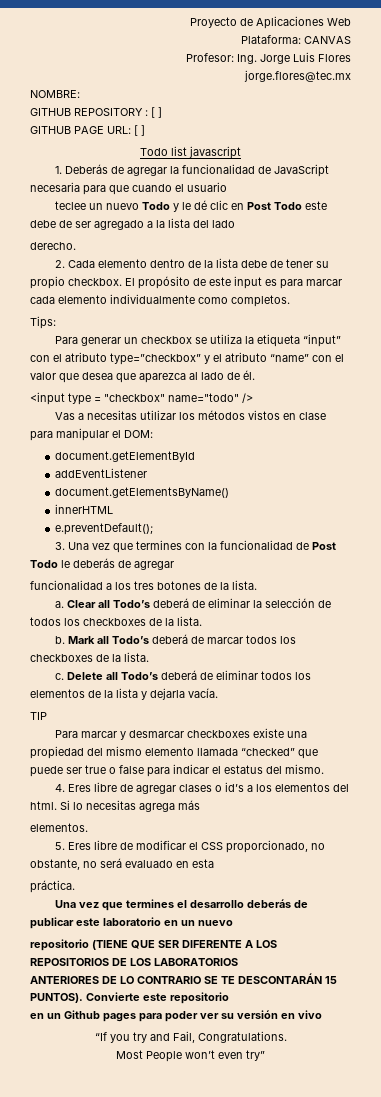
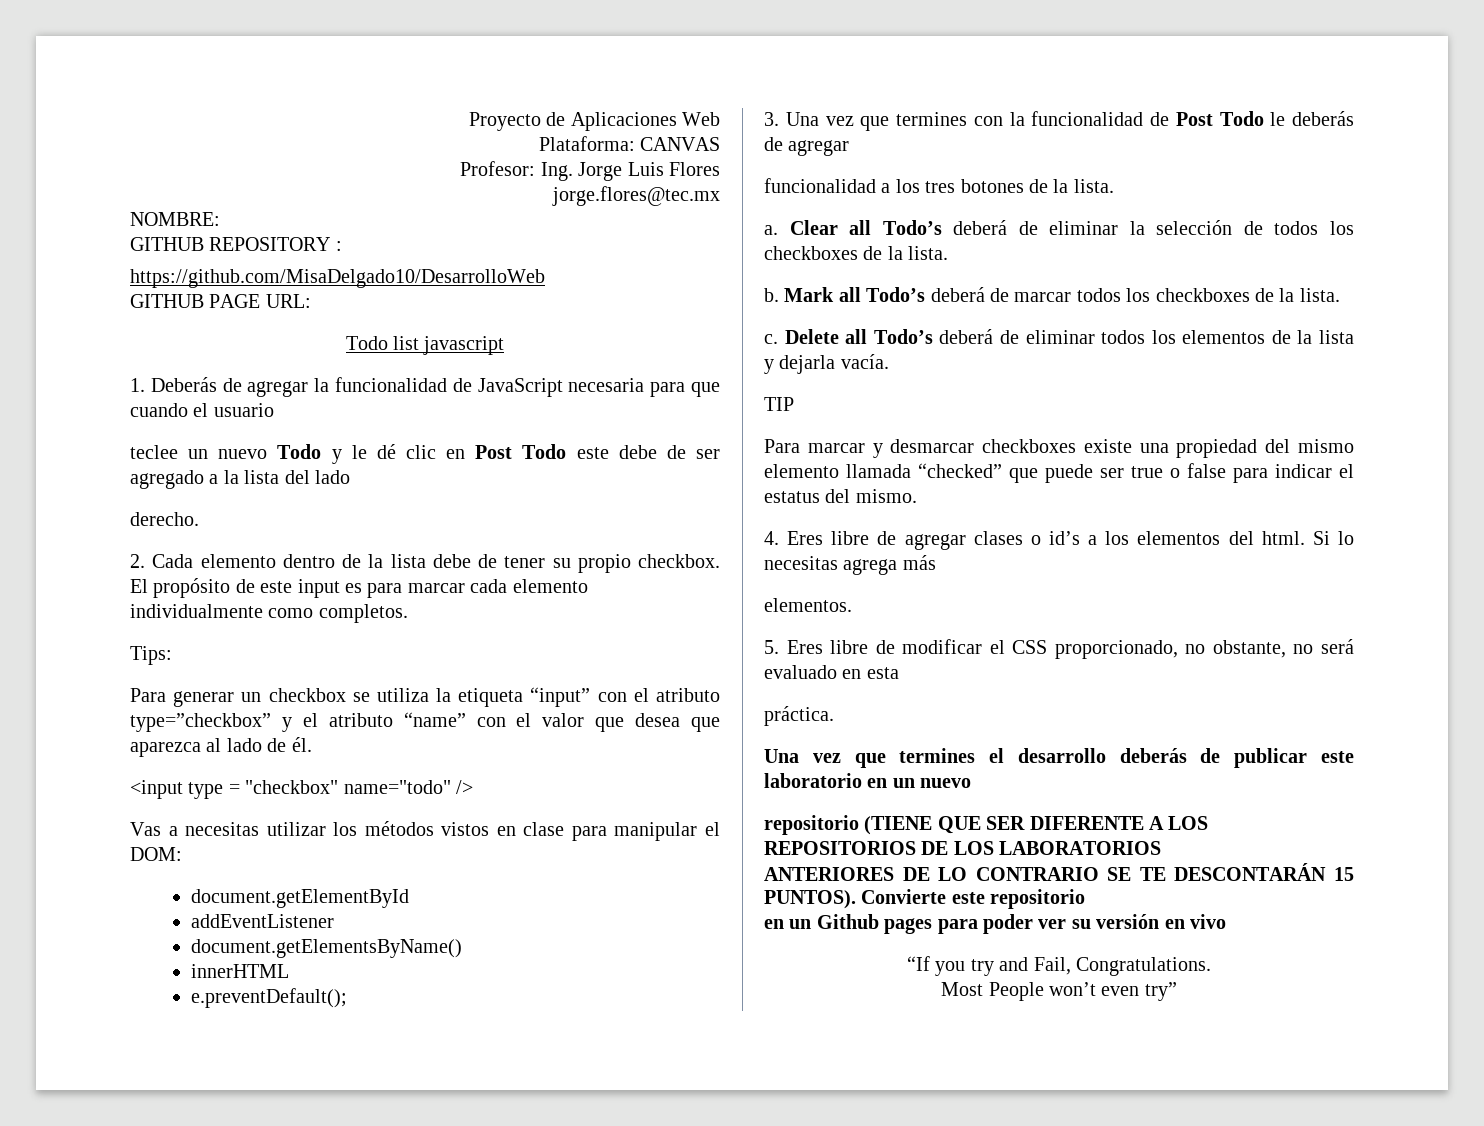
[151,107,162,118] [ ] -> [130,269,545,288] // https://github.com/MisaDelgado10/DesarrolloWeb
[134,125,145,136] [ ] -> (311, 301) none

